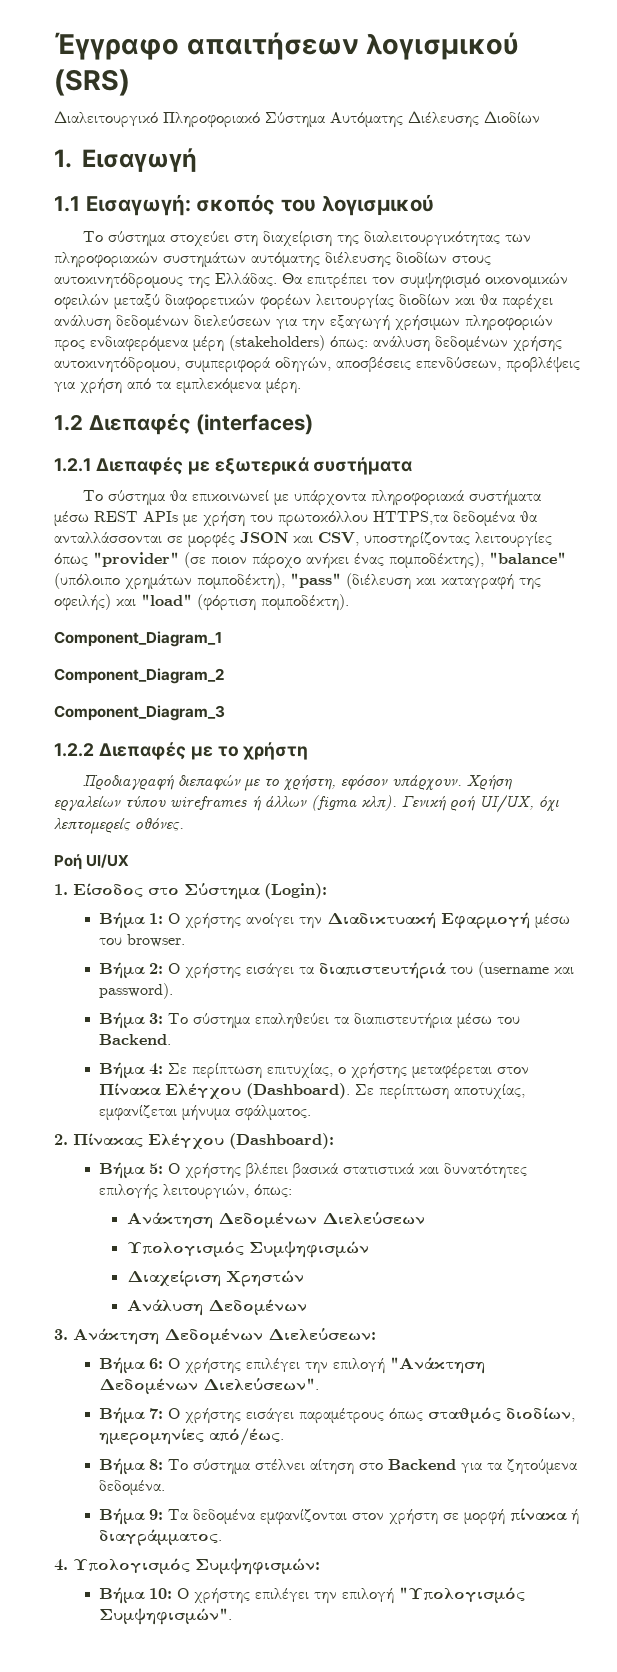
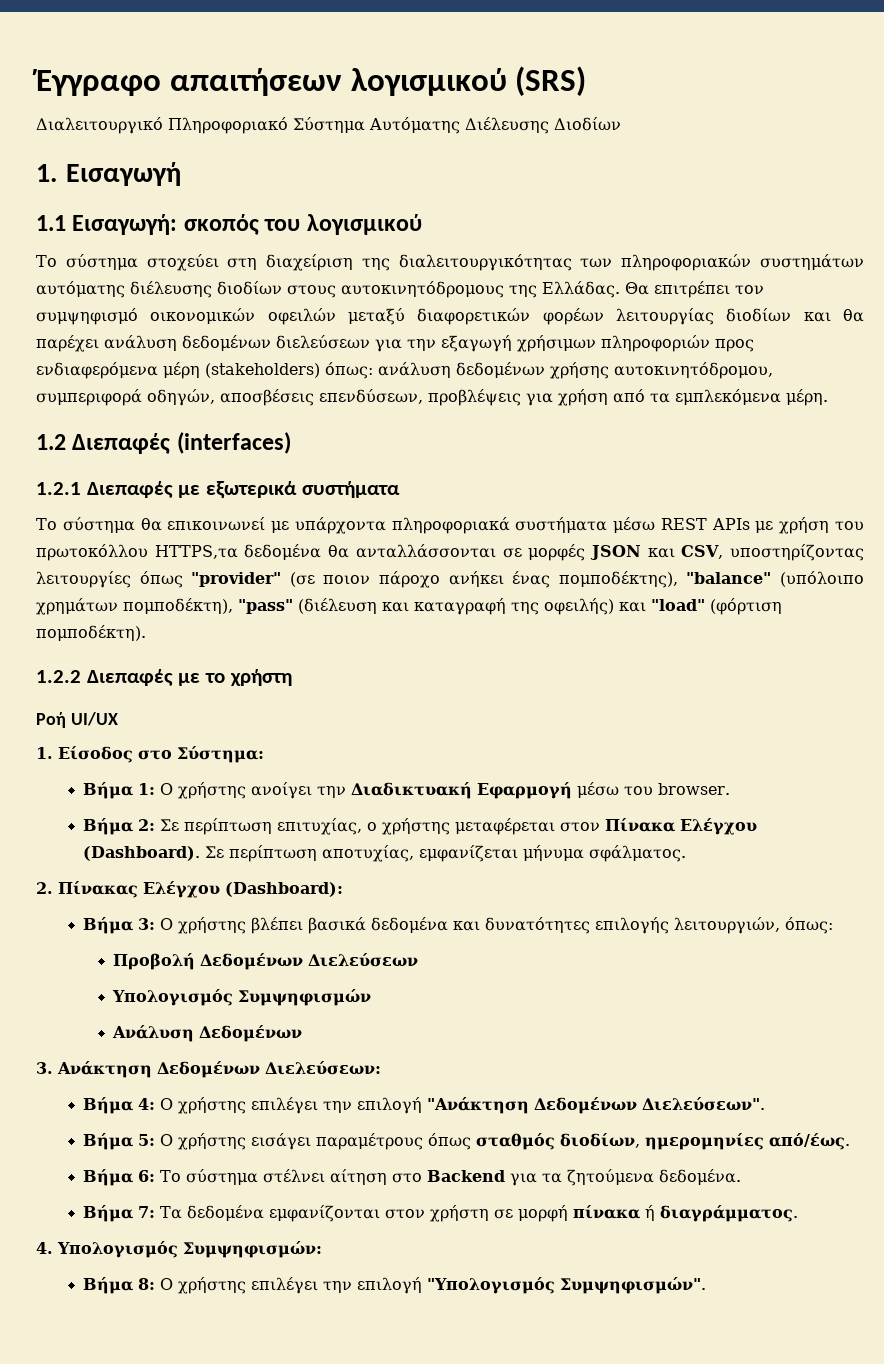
[54,631,222,647] [54,668,224,684] [54,705,225,721] // Component_Diagram_1 // Component_Diagram_2 // Component_Diagram_3 -> (146, 633) none
[83,774,513,791] [54,795,559,813] [54,818,184,834] // Προδιαγραφή διεπαφών με το χρήστη, εφόσον υπάρχουν. Χρήση εργαλείων τύπου wireframes ή άλλων (figma κλπ). Γενική ροή UI/UX, όχι λεπτομερείς οθόνες. -> (292, 677) none
[184,883,327,900] Σύστημα (Login): -> [177,746,264,763] Σύστημα:
[168,962,575,979] [99,983,174,999] [99,1012,521,1029] [99,1034,172,1045] [99,1062,164,1079] Ο χρήστης εισάγει τα διαπιστευτήριά του (username και password). // Βήμα 3: Το σύστημα επαληθεύει τα διαπιστευτήρια μέσω του Backend. // Βήμα 4: -> (156, 825) none
[149,1163,164,1174] 5: -> [138,918,156,930] 3:
[343,1163,415,1174] στατιστικά -> [371,917,449,933] δεδομένα
[126,1212,213,1229] Ανάκτηση -> [113,953,196,970] Προβολή
[126,1270,304,1287] // Διαχείριση Χρηστών -> (372, 997) none
[149,1358,164,1369] 6: -> [138,1098,156,1110] 4:
[149,1408,164,1419] 7: -> [138,1134,156,1146] 5:
[149,1459,164,1470] 8: -> [138,1170,156,1182] 6:
[149,1509,164,1520] 9: -> [138,1206,156,1218] 7:
[149,1588,173,1599] 10: -> [138,1278,156,1290] 8:

